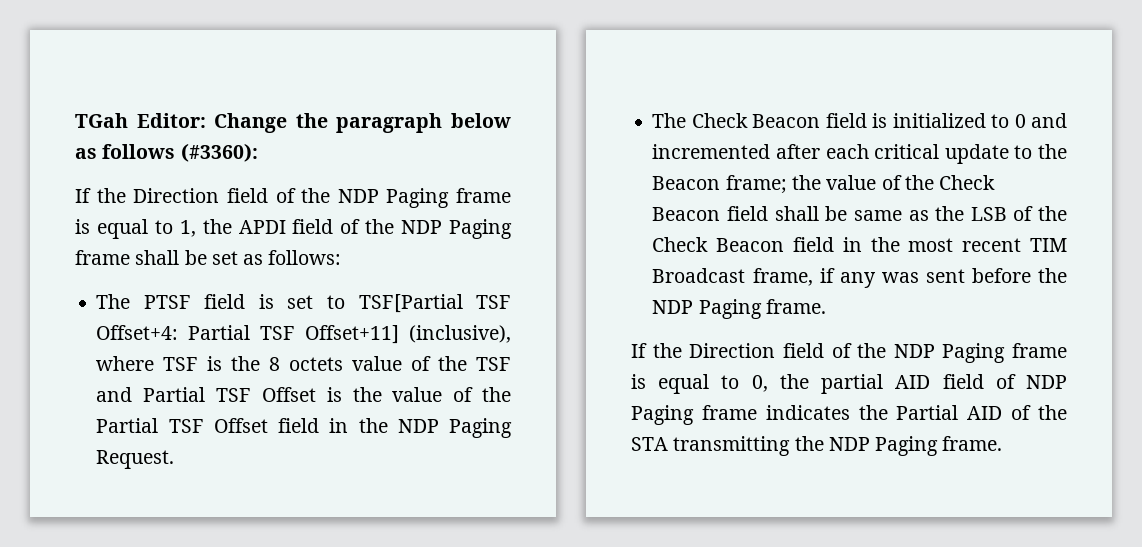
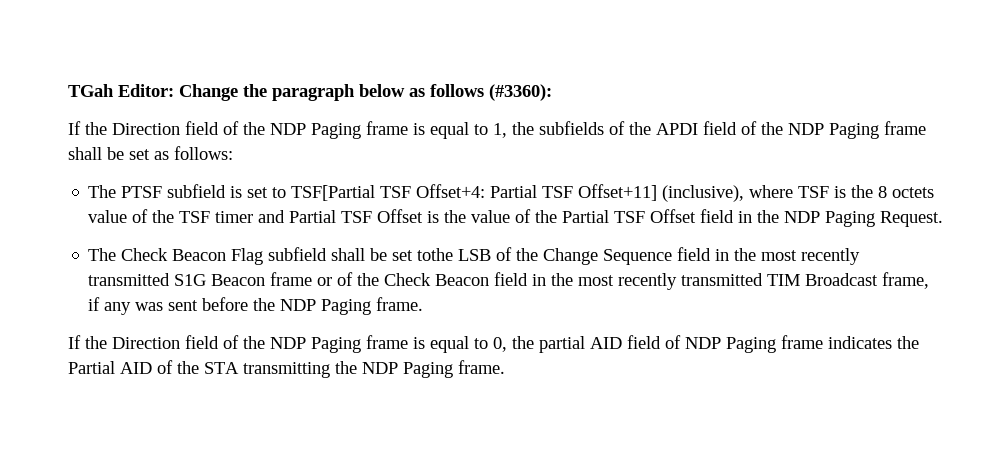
(232, 226) none -> [539,121,651,135] subfields of the
[204,294,246,309] field -> [167,184,227,198] subfield
(511, 364) none -> [215,211,254,223] timer
[825,113,1067,128] [652,144,1067,164] [652,175,996,194] [652,206,1007,221] field is initialized to 0 and incremented after each critical update to the Beacon frame; the value of the Check Beacon field shall be same as the LSB -> [231,247,861,265] [88,272,333,286] Flag subfield shall be set tothe LSB of the Change Sequence field in the most recently transmitted S1G Beacon frame or
[962,238,1022,252] recent -> [618,273,764,290] recently transmitted

